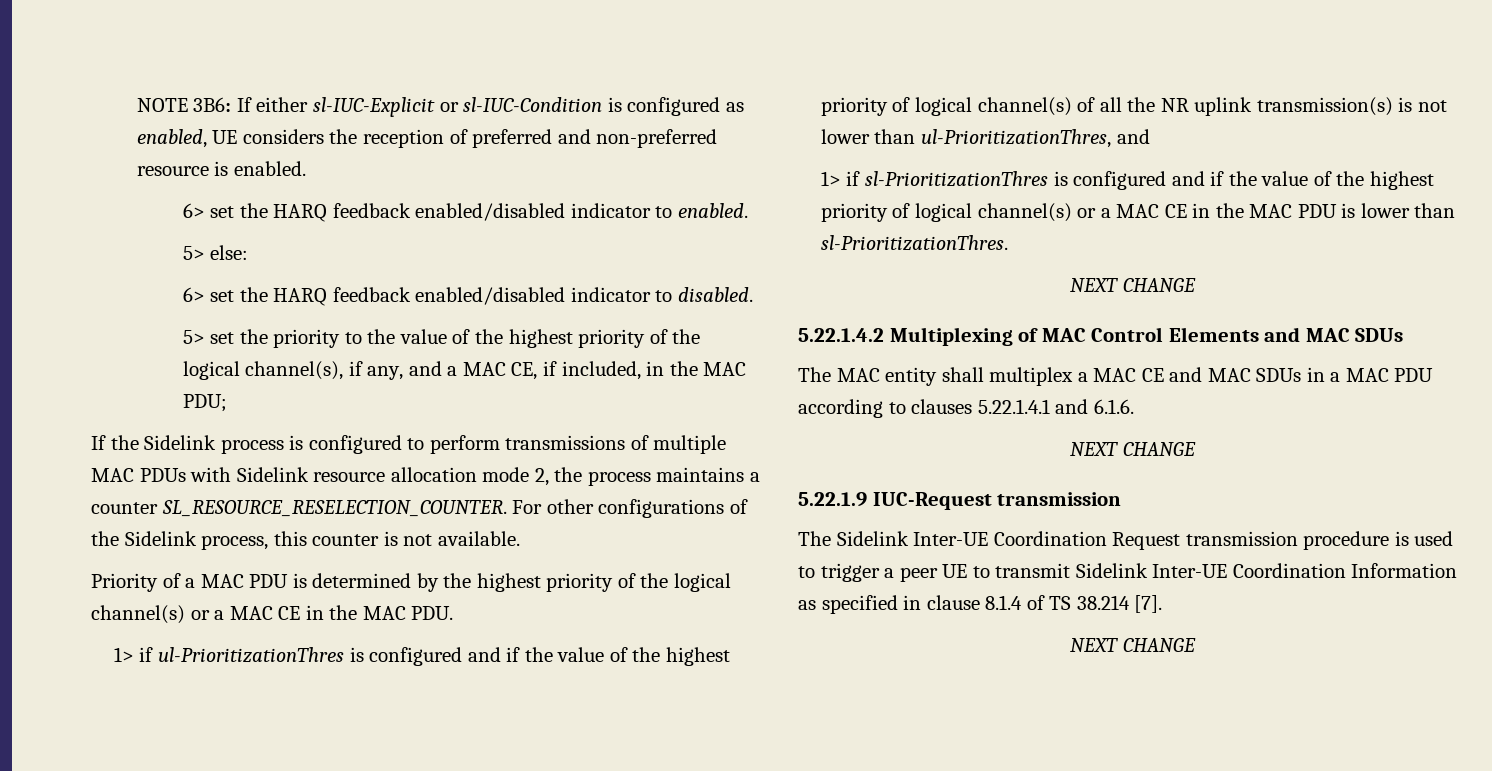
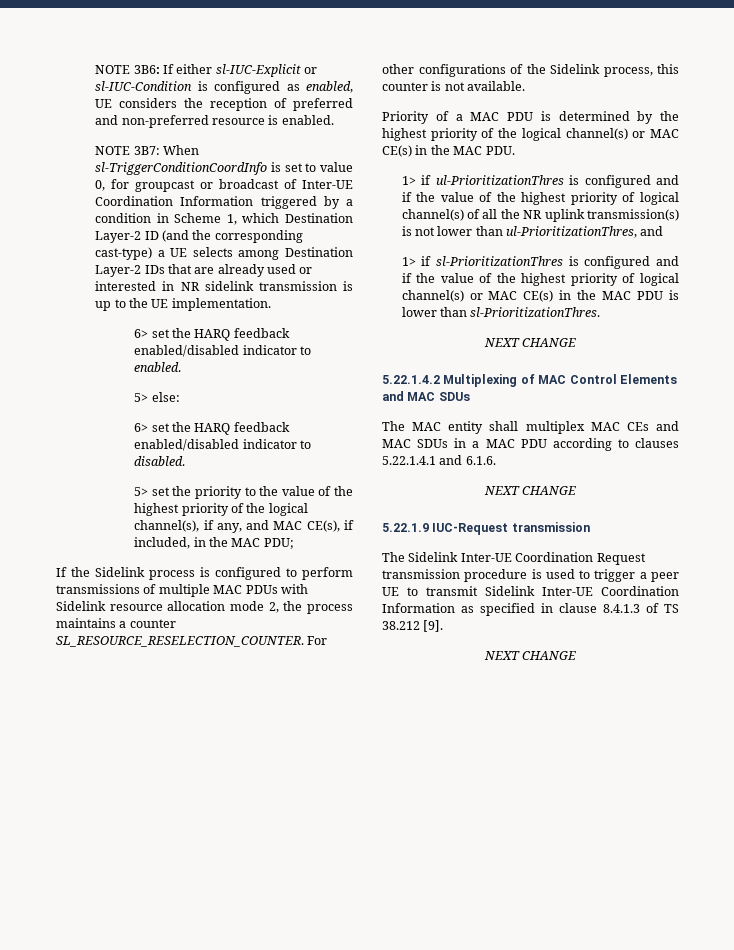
(306, 168) none -> [95,145,199,155] [95,162,353,175] [95,179,354,192] [95,196,353,209] [95,213,353,225] [95,230,303,243] [95,247,353,260] [95,264,313,277] [95,281,353,291] [95,298,271,311] // NOTE 3B7: When sl-TriggerConditionCoordInfo is set to value 0, for groupcast or broadcast of Inter-UE Coordination Information triggered by a condition in Scheme 1, which Destination Layer-2 ID (and the corresponding cast-type) a UE selects among Destination Layer-2 IDs that are already used or interested in NR sidelink transmission is up to the UE implementation.
[447,362,538,380] a MAC CE, -> [273,520,340,532] MAC CE(s),
[214,606,301,620] a MAC CE -> [650,129,679,138] [382,145,412,157] MAC CE(s)
[1100,204,1187,218] a MAC CE -> [488,290,554,302] MAC CE(s)
[1077,368,1164,382] a MAC CE -> [590,422,649,431] MAC CEs
[985,595,1023,610] 8.1.4 -> [603,604,640,613] 8.4.1.3
[1076,595,1163,613] 38.214 [7]. -> [382,620,444,632] 38.212 [9].

